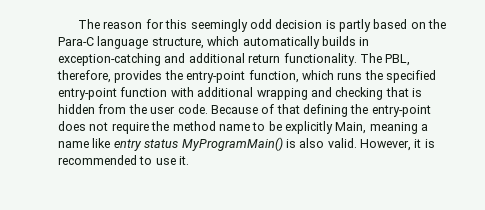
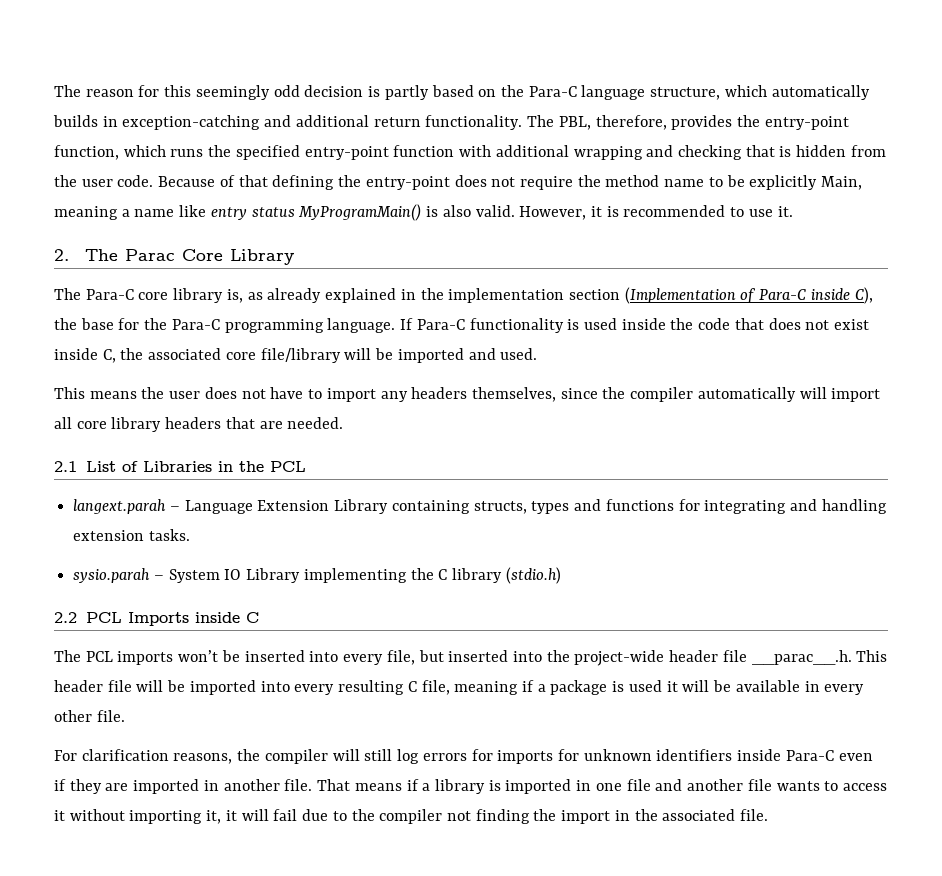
(190, 160) none -> [54,249,295,265] [54,287,873,304] [54,318,870,333] [54,348,538,363] [54,387,881,402] [54,417,344,432] [54,461,306,472] [73,499,887,514] [73,529,190,541] [73,567,561,584] [54,612,259,626] [54,650,888,666] [54,680,865,695] [54,710,125,722] [54,749,873,764] [54,779,887,794] [54,809,769,824] // 2. The Parac Core Library // The Para-C core library is, as already explained in the implementation section (Implementation of Para-C inside C), the base for the Para-C programming language. If Para-C functionality is used inside the code that does not exist inside C, the associated core file/library will be imported and used. // This means the user does not have to import any headers themselves, since the compiler automatically will import all core library headers that are needed. // 2.1 List of Libraries in the PCL // langext.parah – Language Extension Library containing structs, types and functions for integrating and handling extension tasks. // sysio.parah – System IO Library implementing the C library (stdio.h) // 2.2 PCL Imports inside C // The PCL imports won’t be inserted into every file, but inserted into the project-wide header file __parac__.h. This header file will be imported into every resulting C file, meaning if a package is used it will be available in every other file. // For clarification reasons, the compiler will still log errors for imports for unknown identifiers inside Para-C even if they are imported in another file. That means if a library is imported in one file and another file wants to access it without importing it, it will fail due to the compiler not finding the import in the associated file.

